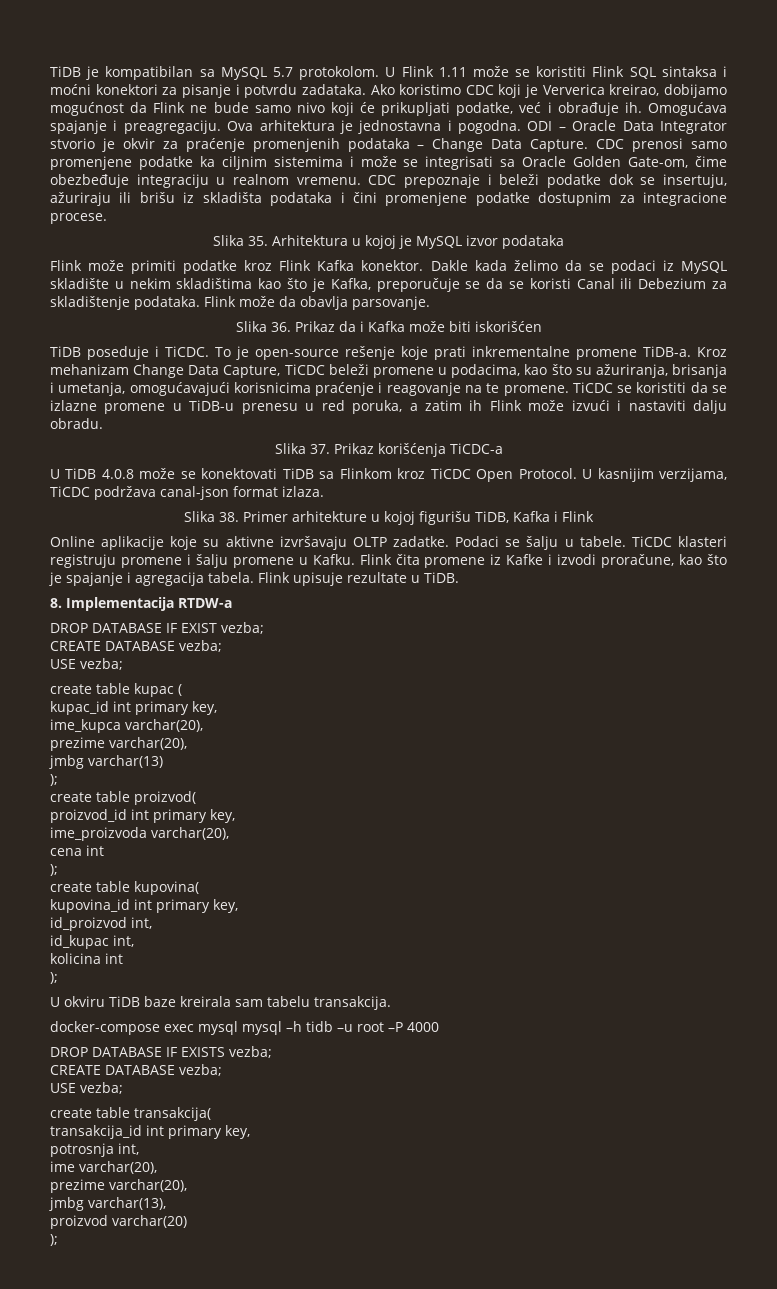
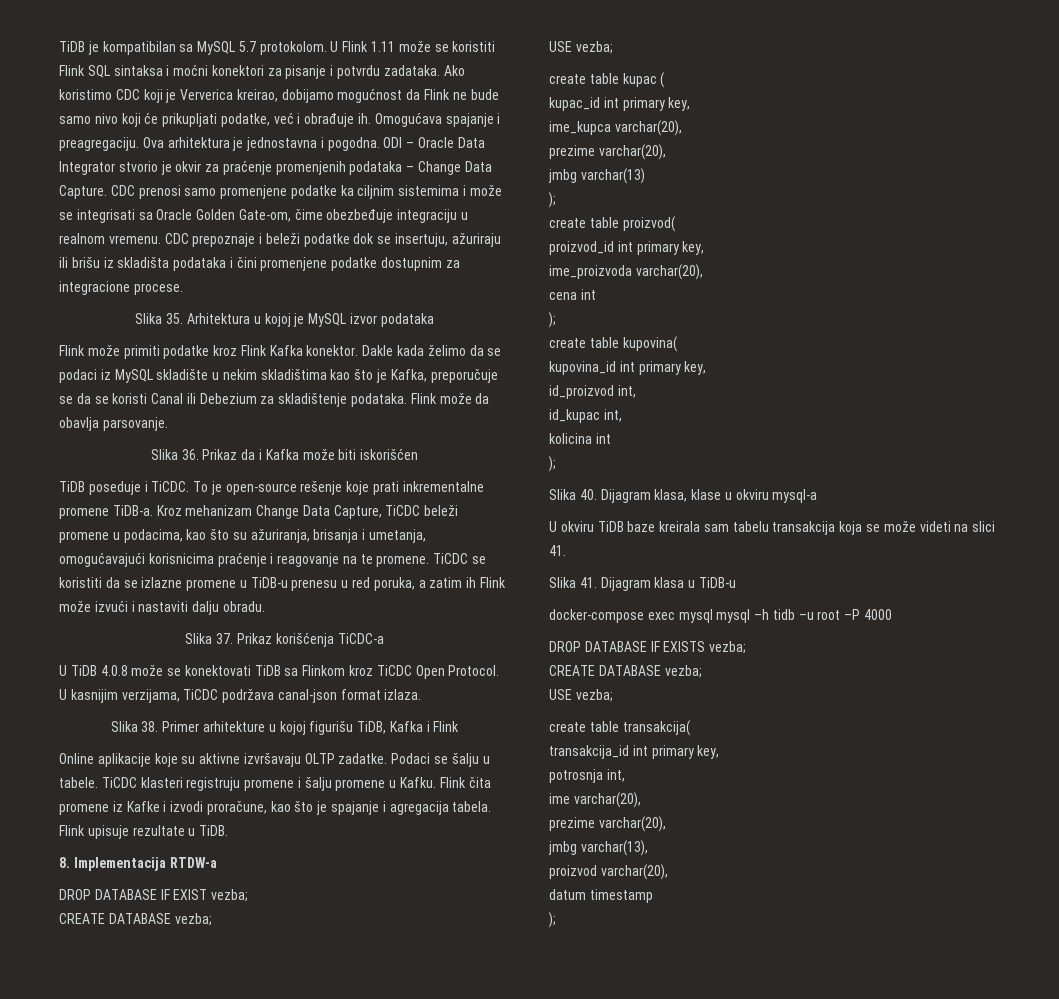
(58, 978) none -> [549,489,818,503] // Slika 40. Dijagram klasa, klase u okviru mysql-a
[314,996,391,1010] transakcija. -> [772,521,996,535] [549,545,566,556] [549,577,736,591] transakcija koja se može videti na slici 41. // Slika 41. Dijagram klasa u TiDB-u
[112,1215,187,1228] varchar(20) -> [600,864,668,880] [549,889,653,903] varchar(20), // datum timestamp

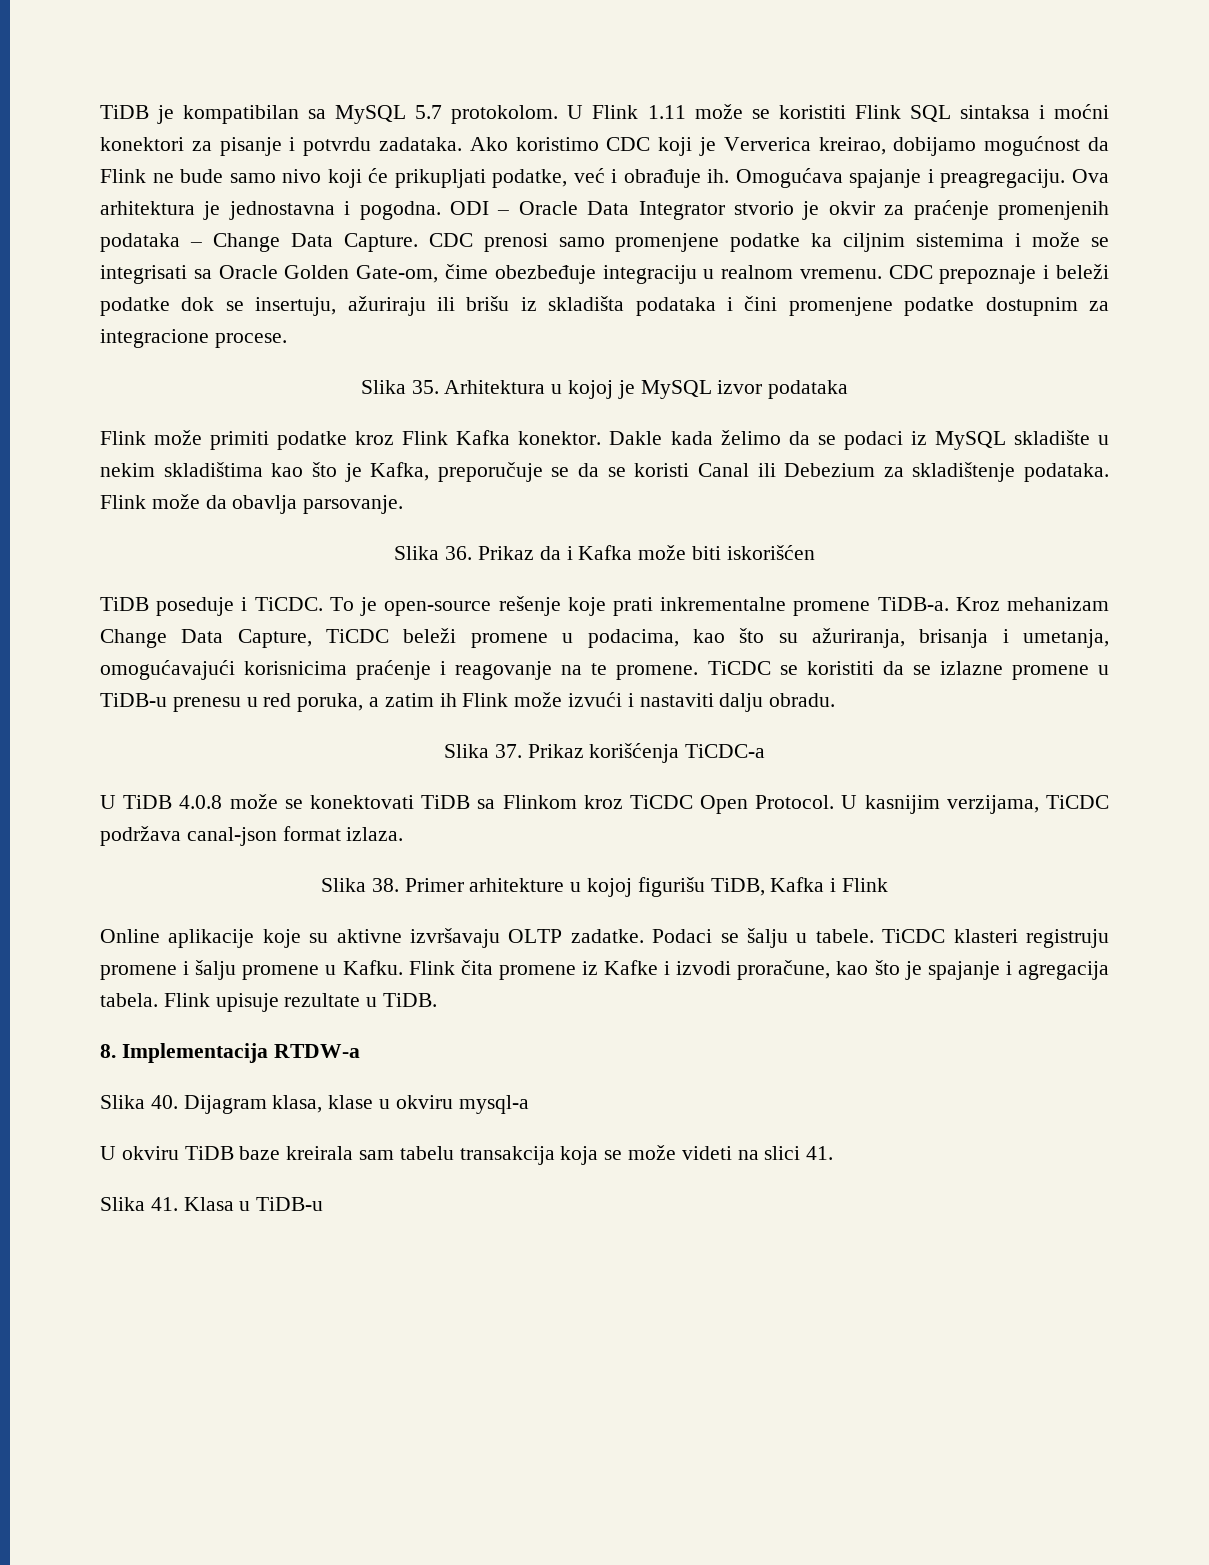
[59,889,249,902] [59,913,212,926] [549,41,613,54] [549,72,665,88] [549,97,691,111] [549,120,682,136] [549,144,666,160] [548,168,645,184] [548,192,556,208] [549,216,675,232] [549,241,705,255] [549,264,703,280] [549,289,596,300] [548,312,556,328] [549,336,677,352] [549,361,707,375] [549,385,636,399] [549,409,622,423] [549,433,611,444] [548,456,556,472] // DROP DATABASE IF EXIST vezba; // CREATE DATABASE vezba; // USE vezba; // create table kupac ( // kupac_id int primary key, // ime_kupca varchar(20), // prezime varchar(20), // jmbg varchar(13) // ); // create table proizvod( // proizvod_id int primary key, // ime_proizvoda varchar(20), // cena int // ); // create table kupovina( // kupovina_id int primary key, // id_proizvod int, // id_kupac int, // kolicina int // ); -> (360, 1051) none
[600,577,736,591] [549,609,893,623] [549,641,747,654] [549,665,702,678] [549,689,613,702] [549,720,690,736] [549,745,720,759] [549,769,625,783] [549,792,641,808] [549,816,666,832] [548,840,648,856] [549,864,668,880] [549,889,653,903] [548,912,556,928] Dijagram klasa u TiDB-u // docker-compose exec mysql mysql –h tidb –u root –P 4000 // DROP DATABASE IF EXISTS vezba; // CREATE DATABASE vezba; // USE vezba; // create table transakcija( // transakcija_id int primary key, // potrosnja int, // ime varchar(20), // prezime varchar(20), // jmbg varchar(13), // proizvod varchar(20), // datum timestamp // ); -> [183,1197,324,1211] Klasa u TiDB-u

